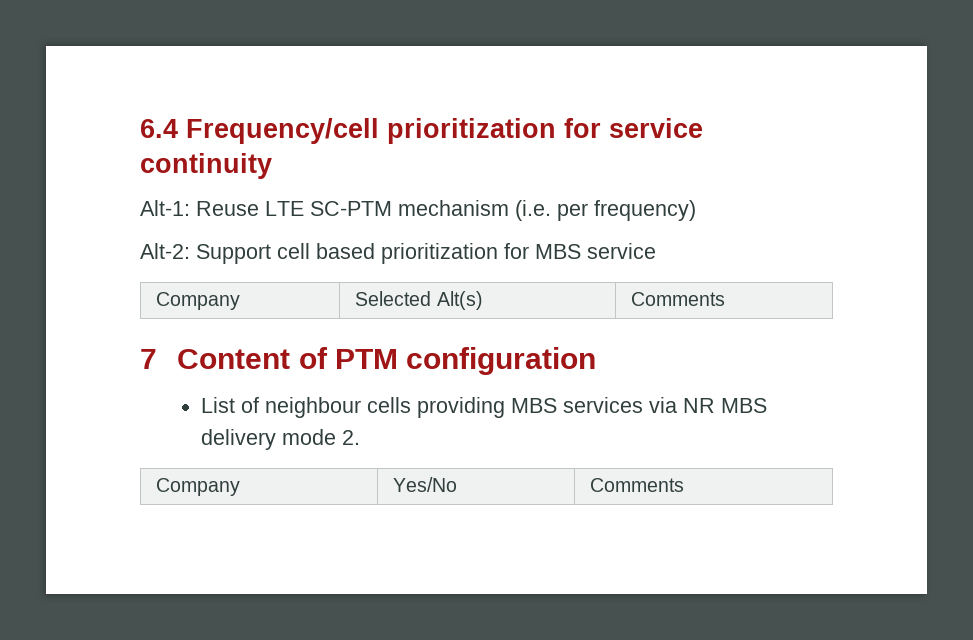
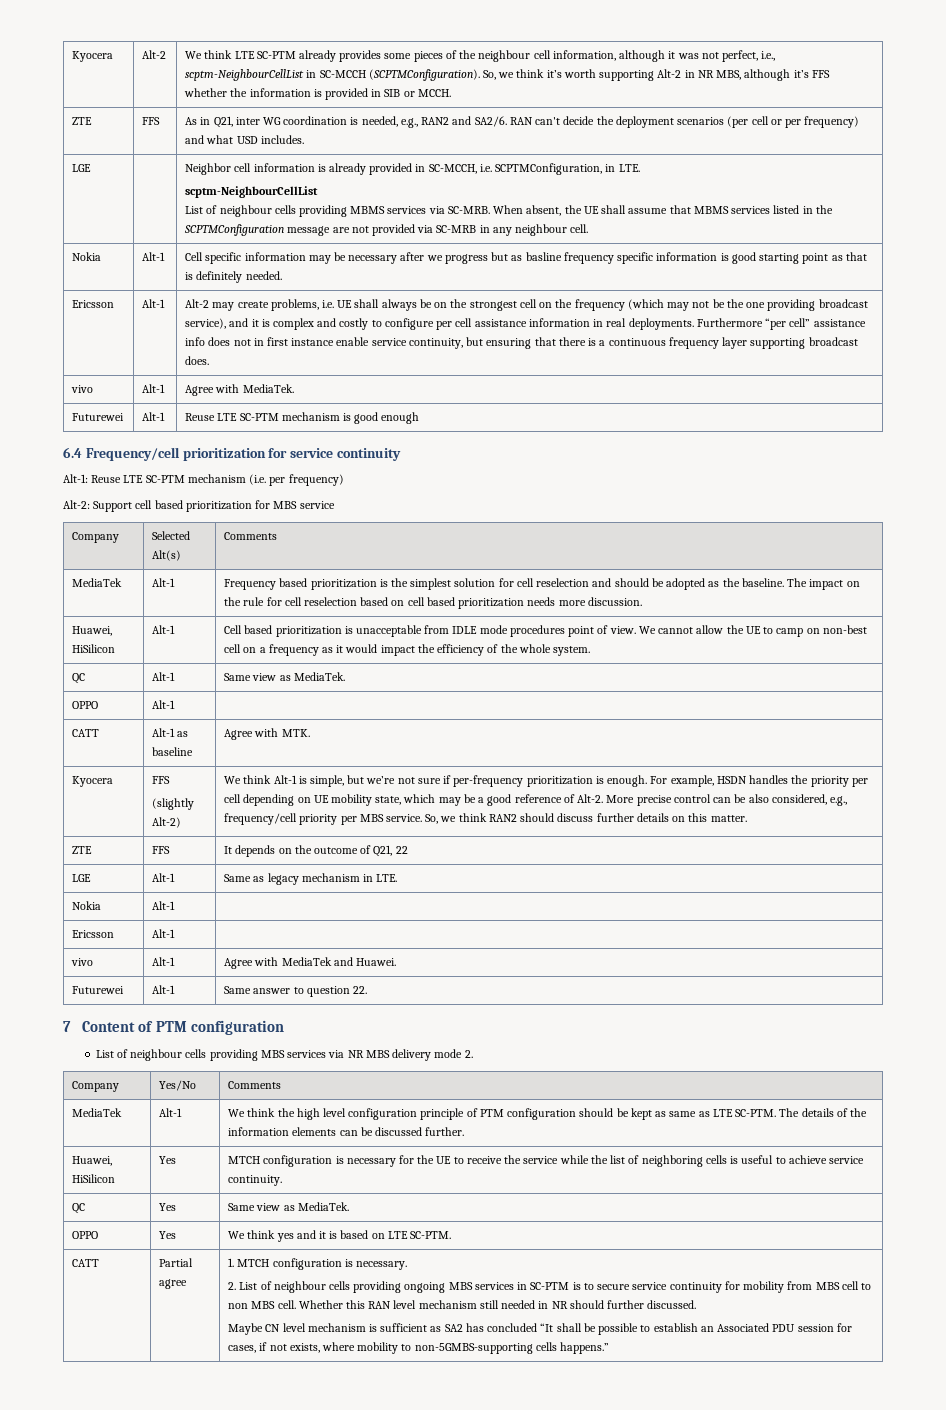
(140, 128) none -> [72,51,114,62] [142,50,167,59] [185,50,776,62] [185,69,830,81] [184,88,451,100] [72,117,93,125] [142,117,161,125] [185,116,860,128] [185,135,304,144] [72,164,92,172] [185,163,640,175] [185,186,319,198] [185,205,833,217] [184,224,589,236] [72,252,102,261] [142,252,166,261] [185,252,867,264] [185,271,282,283] [72,300,115,308] [142,299,166,308] [185,299,868,311] [185,318,866,330] [185,337,858,349] [185,356,210,365] [71,385,94,393] [142,384,166,393] [185,384,294,396] [72,413,125,421] [142,412,166,421] [185,412,420,424] Kyocera | Alt-2 | We think LTE SC-PTM already provides some pieces of the neighbour cell information, although it was not perfect, i.e., scptm-NeighbourCellList in SC-MCCH (SCPTMConfiguration). So, we think it’s worth supporting Alt-2 in NR MBS, although it’s FFS whether the information is provided in SIB or MCCH. // ZTE | FFS | As in Q21, inter WG coordination is needed, e.g., RAN2 and SA2/6. RAN can't decide the deployment scenarios (per cell or per frequency) and what USD includes. // LGE | | Neighbor cell information is already provided in SC-MCCH, i.e. SCPTMConfiguration, in LTE. // scptm-NeighbourCellList // List of neighbour cells providing MBMS services via SC-MRB. When absent, the UE shall assume that MBMS services listed in the SCPTMConfiguration message are not provided via SC-MRB in any neighbour cell. // Nokia | Alt-1 | Cell specific information may be necessary after we progress but as basline frequency specific information is good starting point as that is definitely needed. // Ericsson | Alt-1 | Alt-2 may create problems, i.e. UE shall always be on the strongest cell on the frequency (which may not be the one providing broadcast service), and it is complex and costly to configure per cell assistance information in real deployments. Furthermore “per cell” assistance info does not in first instance enable service continuity, but ensuring that there is a continuous frequency layer supporting broadcast does. // vivo | Alt-1 | Agree with MediaTek. // Futurewei | Alt-1 | Reuse LTE SC-PTM mechanism is good enough //
(726, 299) none -> [72,578,123,587] [152,578,176,587] [224,578,860,590] [224,597,642,609] [72,626,113,636] [72,644,116,653] [152,625,176,634] [224,625,867,637] [224,644,591,656] [72,673,86,684] [152,672,176,681] [224,672,345,681] [72,701,99,709] [152,700,176,709] [72,729,100,737] [152,728,189,737] [152,747,194,756] [224,728,310,740] [72,776,114,787] [152,776,171,784] [152,798,195,810] [152,817,182,828] [224,775,868,787] [224,794,848,806] [224,813,747,825] [72,846,93,854] [152,846,171,854] [224,845,408,857] [72,874,92,882] [152,873,176,882] [224,873,398,885] [72,901,102,910] [152,901,176,910] [72,930,115,938] [152,929,176,938] [71,958,94,966] [152,957,176,966] [224,957,396,969] [72,986,125,994] [152,985,176,994] [224,986,367,997] // MediaTek | Alt-1 | Frequency based prioritization is the simplest solution for cell reselection and should be adopted as the baseline. The impact on the rule for cell reselection based on cell based prioritization needs more discussion. // Huawei, HiSilicon | Alt-1 | Cell based prioritization is unacceptable from IDLE mode procedures point of view. We cannot allow the UE to camp on non-best cell on a frequency as it would impact the efficiency of the whole system. // QC | Alt-1 | Same view as MediaTek. // OPPO | Alt-1 | // CATT | Alt-1 as baseline | Agree with MTK. // Kyocera | FFS // (slightly Alt-2) | We think Alt-1 is simple, but we’re not sure if per-frequency prioritization is enough. For example, HSDN handles the priority per cell depending on UE mobility state, which may be a good reference of Alt-2. More precise control can be also considered, e.g., frequency/cell priority per MBS service. So, we think RAN2 should discuss further details on this matter. // ZTE | FFS | It depends on the outcome of Q21, 22 // LGE | Alt-1 | Same as legacy mechanism in LTE. // Nokia | Alt-1 | // Ericsson | Alt-1 | // vivo | Alt-1 | Agree with MediaTek and Huawei. // Futurewei | Alt-1 | Same answer to question 22.
(685, 485) none -> [72,1108,123,1117] [159,1108,183,1117] [228,1108,868,1120] [228,1127,465,1136] [72,1156,113,1166] [72,1174,116,1183] [159,1156,177,1164] [228,1155,865,1167] [228,1175,283,1186] [72,1203,86,1214] [159,1203,177,1211] [228,1202,349,1211] [72,1231,99,1239] [159,1231,177,1239] [228,1230,452,1242] [72,1259,100,1267] [159,1258,194,1267] [159,1279,188,1289] [228,1258,407,1270] [228,1281,872,1293] [228,1300,697,1309] [228,1323,852,1335] [228,1342,610,1354] // MediaTek | Alt-1 | We think the high level configuration principle of PTM configuration should be kept as same as LTE SC-PTM. The details of the information elements can be discussed further. // Huawei, HiSilicon | Yes | MTCH configuration is necessary for the UE to receive the service while the list of neighboring cells is useful to achieve service continuity. // QC | Yes | Same view as MediaTek. // OPPO | Yes | We think yes and it is based on LTE SC-PTM. // CATT | Partial agree | 1. MTCH configuration is necessary. // 2. List of neighbour cells providing ongoing MBS services in SC-PTM is to secure service continuity for mobility from MBS cell to non MBS cell. Whether this RAN level mechanism still needed in NR should further discussed. // Maybe CN level mechanism is sufficient as SA2 has concluded “It shall be possible to establish an Associated PDU session for cases, if not exists, where mobility to non-5GMBS-supporting cells happens.”

